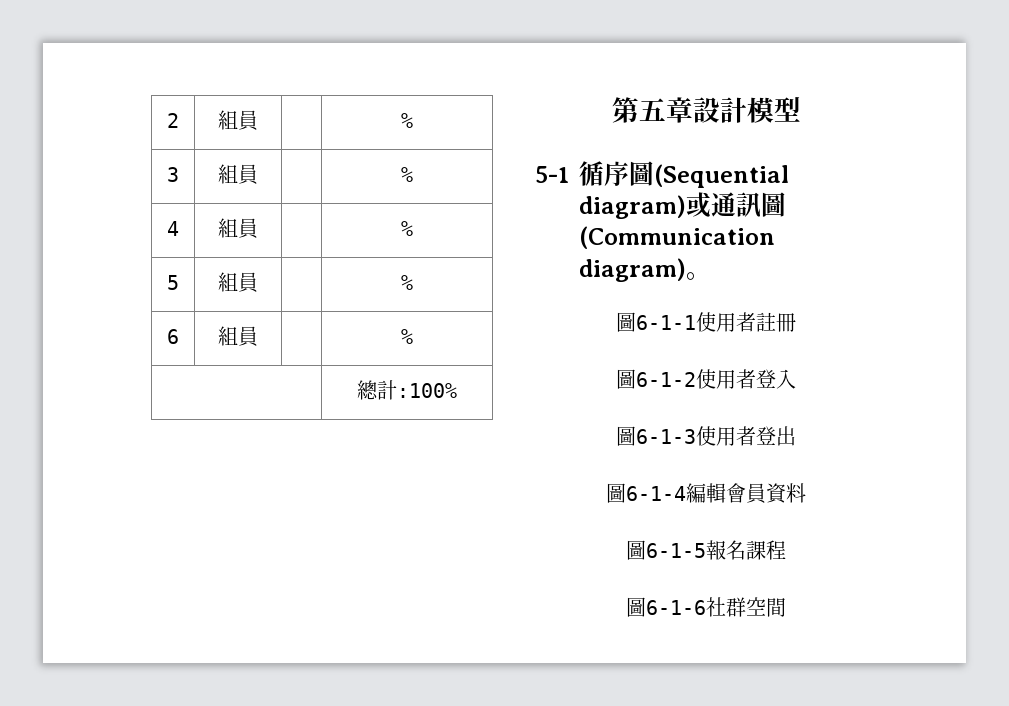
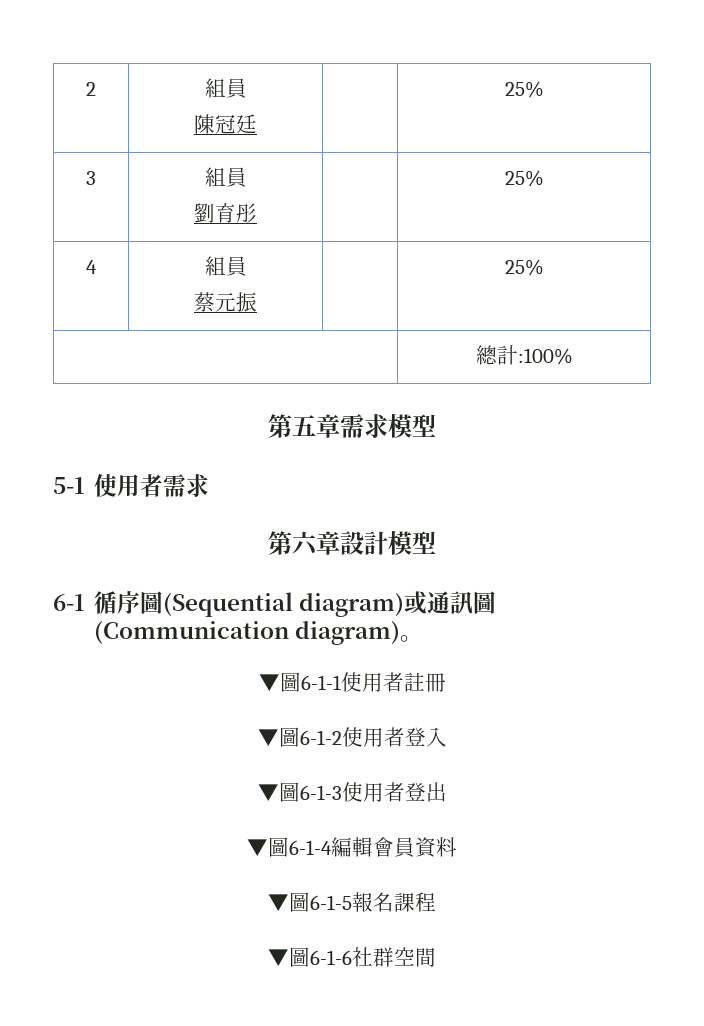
[401,113,413,128] | | % -> [194,114,257,134] [504,81,544,98] // 陳冠廷 | | 25%
[401,167,413,182] | | % -> [194,203,257,223] [504,170,544,187] // 劉育彤 | | 25%
[401,221,413,236] [167,275,179,290] [218,272,258,292] [401,275,413,290] [167,329,179,344] [218,326,258,346] [401,329,413,344] [357,380,457,400] [611,97,666,123] | | % // 5 | 組員 | | % // 6 | 組員 | | % // | 總計:100% // 第五 -> [194,292,257,312] [504,259,544,276] [475,345,573,365] [268,414,436,438] [53,474,210,497] [268,531,318,556] // 蔡元振 | | 25% // | 總計:100% // 第五章需求模型 // 5-1使用者需求 // 第六
[535,166,569,183] 5-1 -> [53,594,84,611] 6-1
(711, 276) none -> [258,674,280,691] ▼
(796, 322) none -> [257,729,279,746] ▼
(796, 379) none -> [257,784,279,801] ▼
(796, 436) none -> [247,839,268,856] ▼
(806, 493) none -> [268,894,289,911] ▼
(786, 550) none -> [268,949,289,966] ▼

